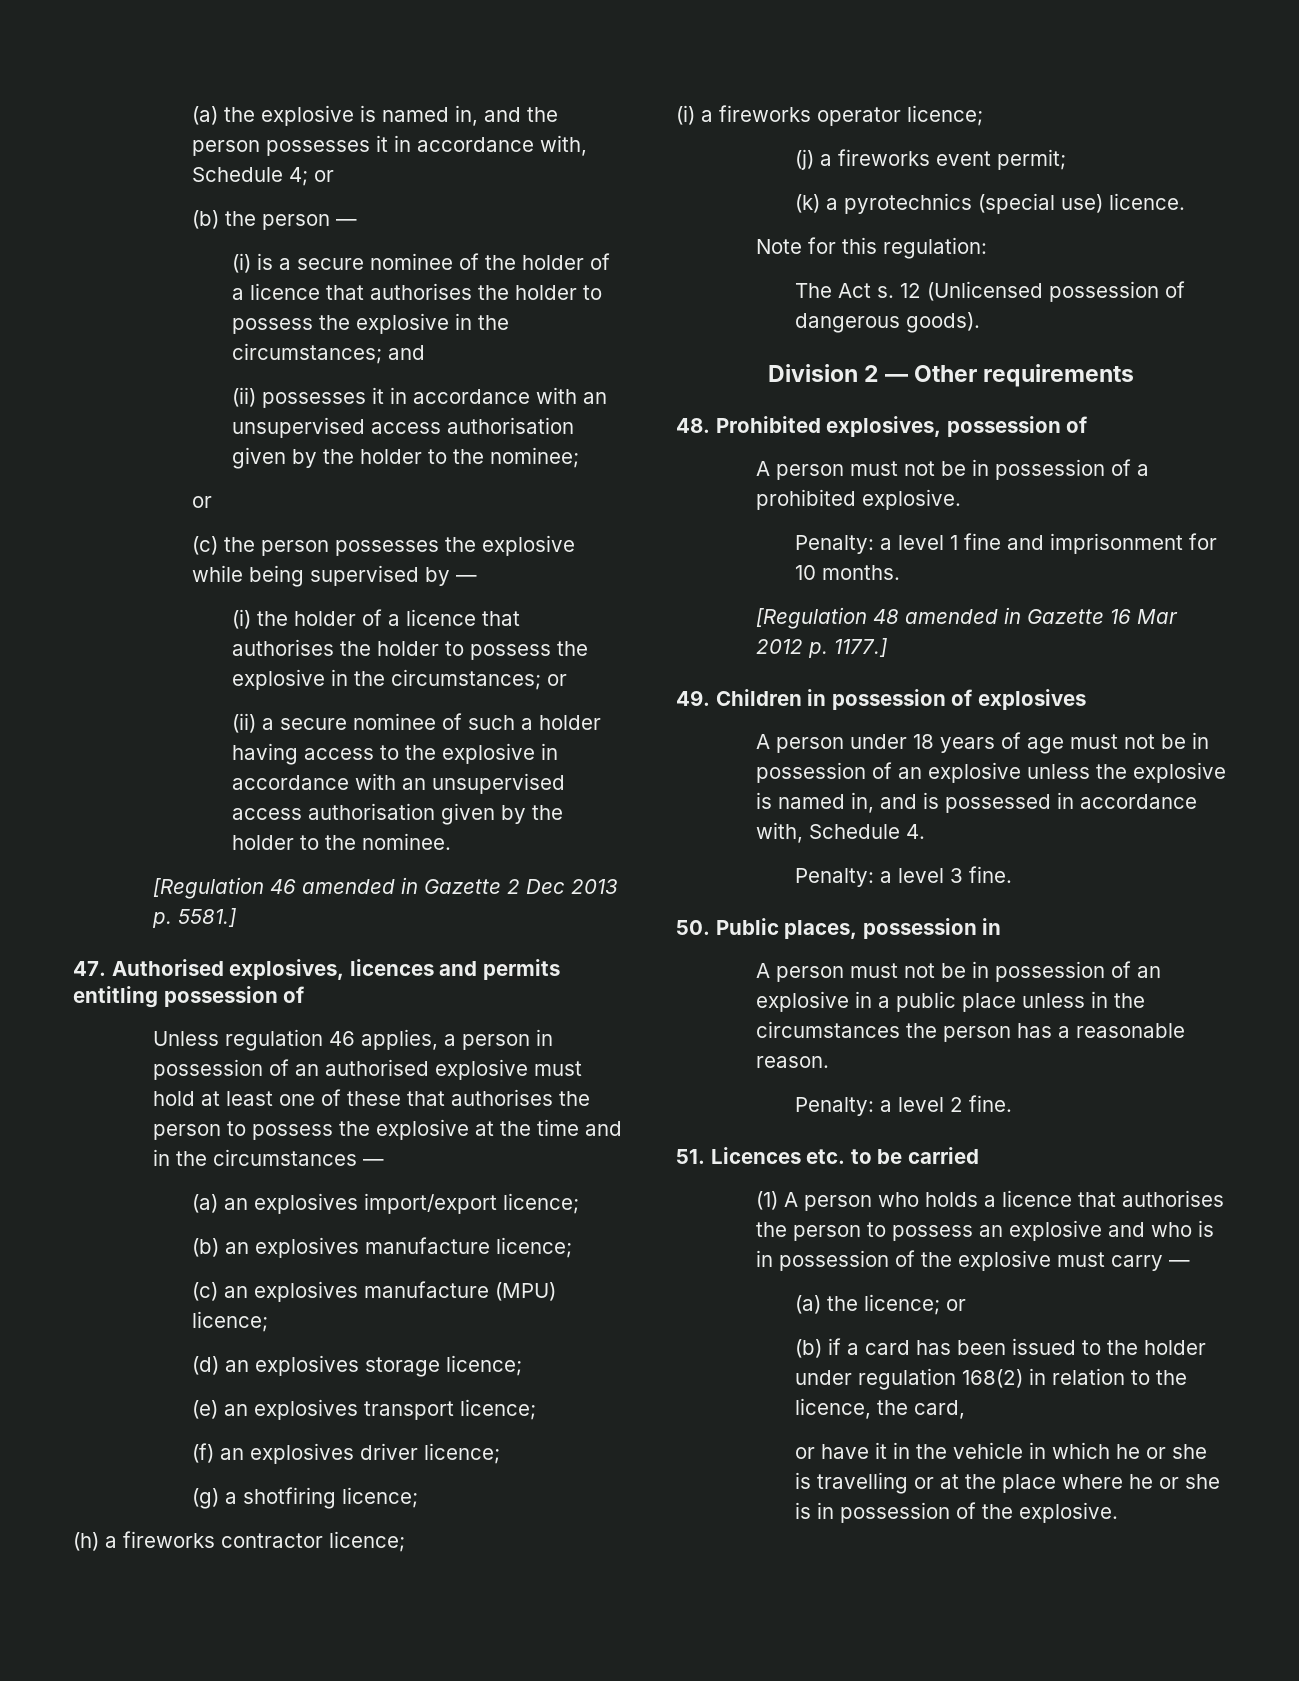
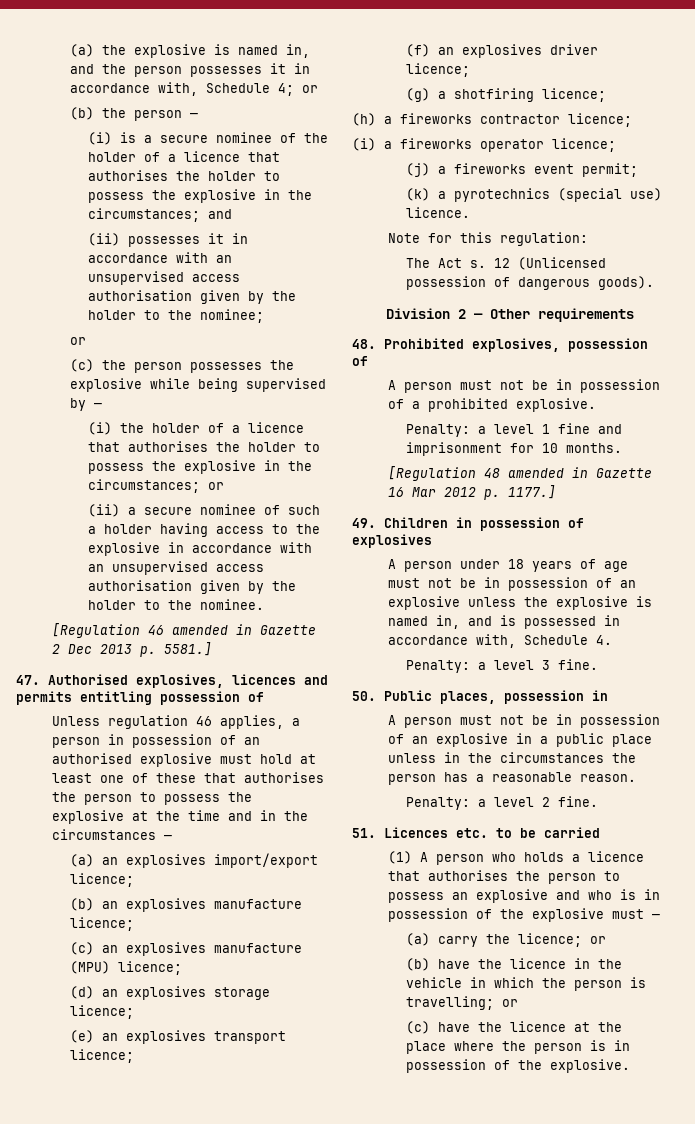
[1110,1255,1190,1271] [795,1295,822,1314] carry — // (a) -> [652,914,661,919] [406,933,479,947] — // (a) carry
[828,1338,1207,1355] [795,1368,1188,1390] [795,1398,966,1419] [795,1442,888,1459] if a card has been issued to the holder under regulation 168(2) in relation to the licence, the card, // or have it -> [438,958,567,969] have the licence
[1116,1444,1208,1459] [795,1472,935,1494] he or she is travelling or -> [542,977,647,991] [406,996,519,1010] [406,1021,567,1034] the person is travelling; or // (c) have the licence
[1129,1474,1221,1489] he or she -> [502,1041,583,1054] the person

